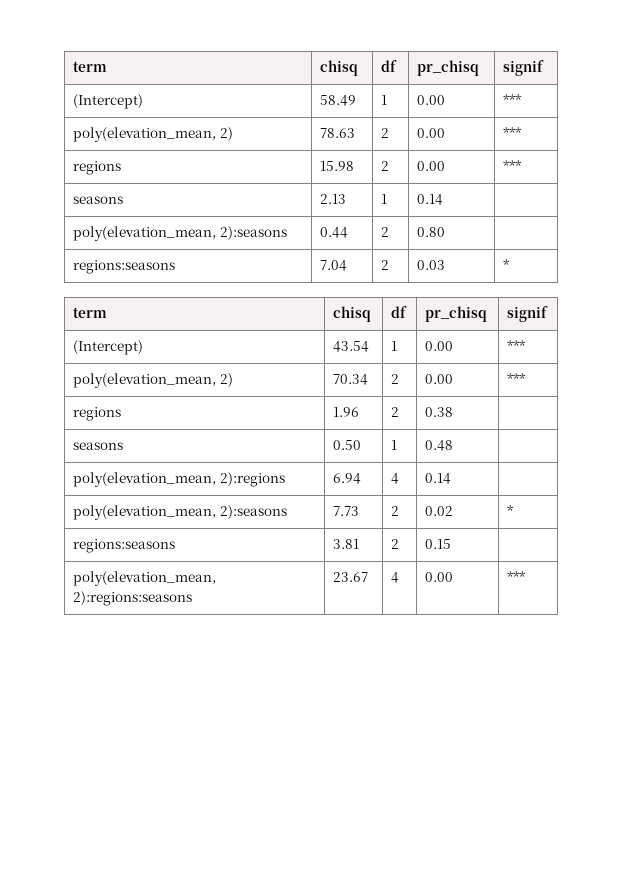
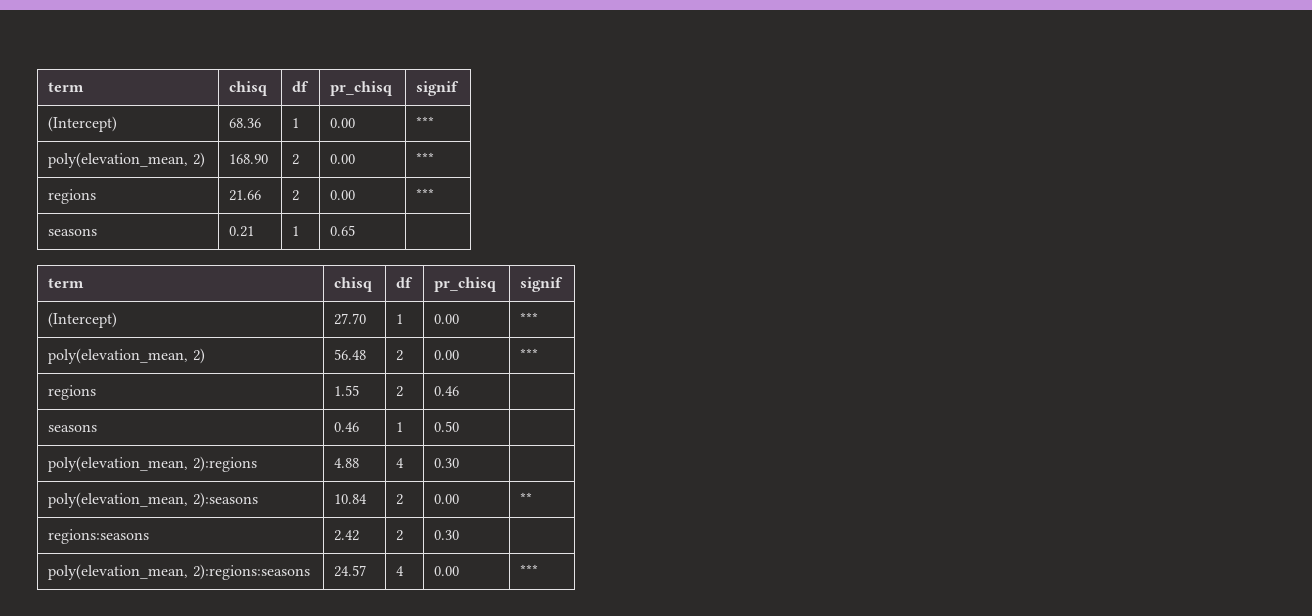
[73,61,108,72] [320,60,359,76] [381,60,398,72] [417,60,480,76] [503,60,545,76] [73,94,144,109] [320,95,357,106] [381,95,388,105] [417,95,446,105] [503,94,523,105] [73,127,234,142] [320,128,356,138] [381,128,390,138] [417,128,446,138] [503,127,523,138] [73,161,122,175] [320,161,355,171] term | chisq | df | pr_chisq | signif // (Intercept) | 58.49 | 1 | 0.00 | *** // poly(elevation_mean, 2) | 78.63 | 2 | 0.00 | *** // regions | 15.98 -> [48,82,85,92] [229,81,268,96] [292,81,310,92] [330,81,393,96] [416,81,460,96] [48,116,118,132] [229,118,262,128] [292,118,300,128] [330,118,356,128] [416,116,435,128] [48,152,205,168] [229,154,269,164] [292,154,300,165] [330,154,356,164] [416,152,435,164] [48,189,97,204] [229,190,262,201] term | chisq | df | pr_chisq | signif // (Intercept) | 68.36 | 1 | 0.00 | *** // poly(elevation_mean, 2) | 168.90 | 2 | 0.00 | *** // regions | 21.66
[320,194,347,204] [381,194,388,204] [417,194,444,205] [73,226,288,241] [320,227,349,238] [381,227,390,237] [417,227,446,237] [73,260,176,274] [320,260,348,271] [381,260,390,270] [417,260,446,270] [503,259,511,270] [73,307,108,318] [333,306,372,322] [391,306,408,318] [425,306,488,322] [507,306,549,322] [73,340,144,355] [333,341,370,352] [391,341,398,351] [425,341,454,351] [507,340,527,351] [73,373,234,388] [333,374,369,385] [391,374,400,384] [425,374,454,384] [507,373,527,384] [73,407,122,421] [333,407,360,417] [391,407,400,417] [425,407,454,417] [73,442,124,450] [333,440,362,450] [391,440,398,450] [425,440,454,451] 2.13 | 1 | 0.14 | // poly(elevation_mean, 2):seasons | 0.44 | 2 | 0.80 | // regions:seasons | 7.04 | 2 | 0.03 | * // term | chisq | df | pr_chisq | signif // (Intercept) | 43.54 | 1 | 0.00 | *** // poly(elevation_mean, 2) | 70.34 | 2 | 0.00 | *** // regions | 1.96 | 2 | 0.38 | // seasons | 0.50 | 1 | 0.48 -> [229,226,255,237] [292,226,300,236] [330,225,356,236] [48,278,85,288] [334,277,373,292] [396,277,414,288] [434,277,497,292] [520,277,564,292] [48,312,118,328] [334,313,367,325] [396,314,404,324] [434,314,460,324] [520,312,539,324] [48,348,205,364] [334,349,367,360] [396,350,404,361] [434,350,460,360] [520,348,539,360] [48,385,97,400] [334,385,360,396] [396,386,404,397] [434,386,460,396] [48,424,98,432] [334,422,360,432] [396,422,404,432] [434,421,460,432] 0.21 | 1 | 0.65 | // term | chisq | df | pr_chisq | signif // (Intercept) | 27.70 | 1 | 0.00 | *** // poly(elevation_mean, 2) | 56.48 | 2 | 0.00 | *** // regions | 1.55 | 2 | 0.46 | // seasons | 0.46 | 1 | 0.50
[333,473,362,484] [391,473,400,484] [425,473,452,484] [73,505,288,520] [333,506,360,516] [391,506,400,516] [425,506,454,516] [507,505,515,516] [73,539,176,553] [333,539,360,549] [391,539,400,549] [425,539,452,549] 6.94 | 4 | 0.14 | // poly(elevation_mean, 2):seasons | 7.73 | 2 | 0.02 | * // regions:seasons | 3.81 | 2 | 0.15 -> [334,458,360,468] [396,458,405,468] [434,458,460,468] [48,492,258,508] [334,494,368,504] [396,494,404,505] [434,494,460,504] [520,492,533,504] [48,529,150,544] [334,530,360,541] [396,530,404,541] [434,530,460,540] 4.88 | 4 | 0.30 | // poly(elevation_mean, 2):seasons | 10.84 | 2 | 0.00 | ** // regions:seasons | 2.42 | 2 | 0.30
[333,572,369,582] 23.67 -> [334,565,367,577] 24.57

